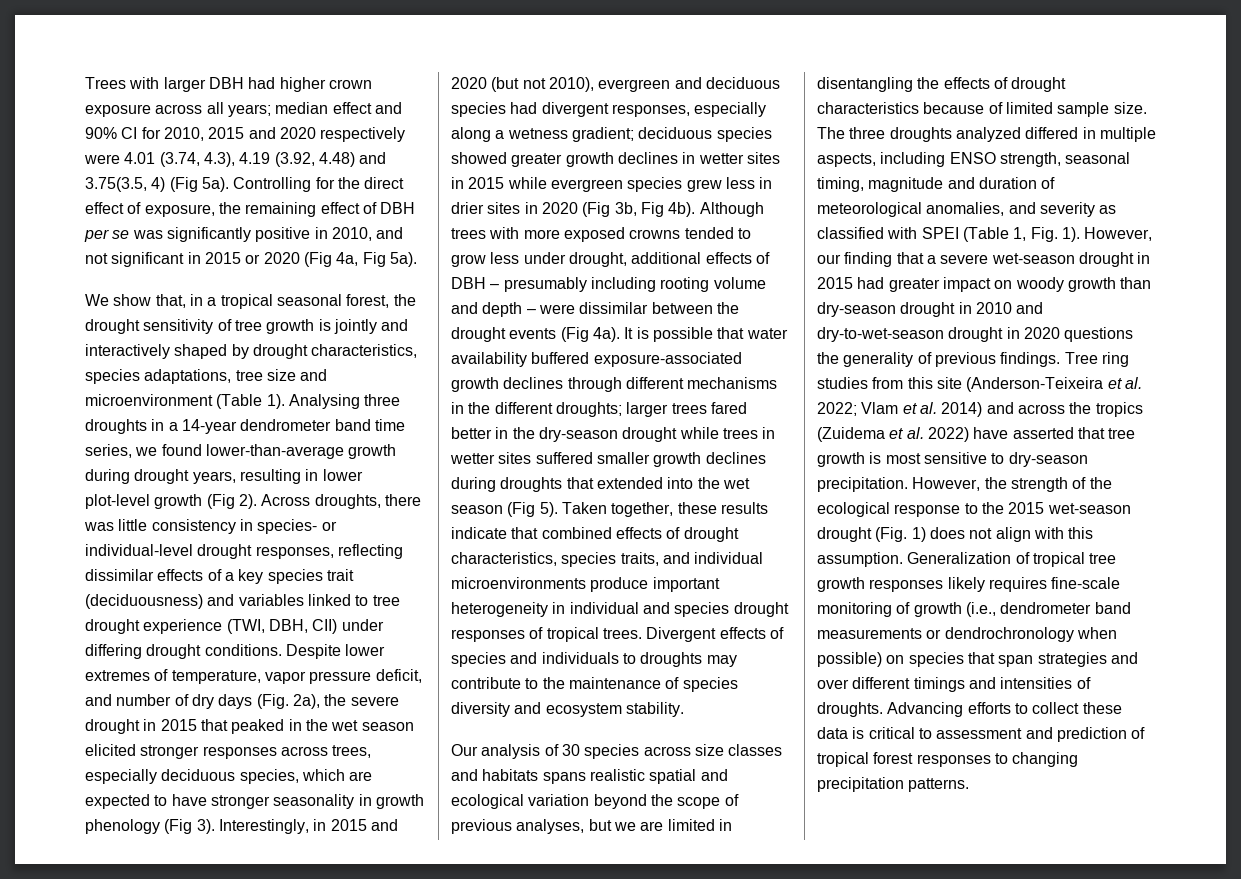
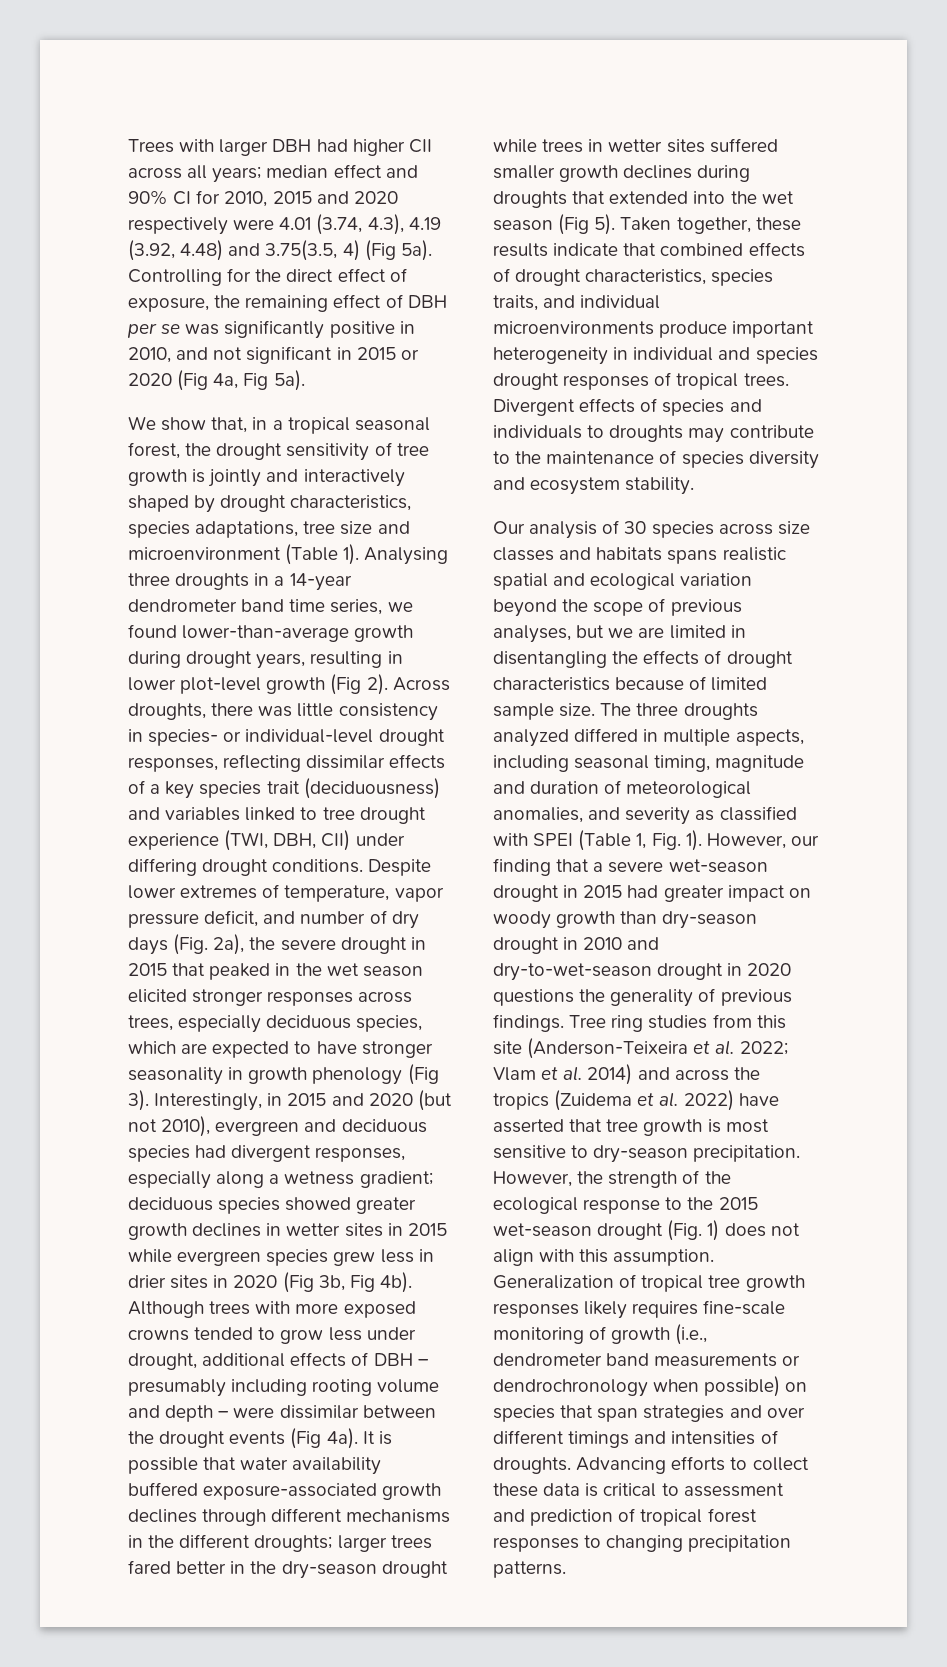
[328,79,372,89] [85,104,151,117] crown exposure -> [408,139,432,153] CII
[949,152,1061,167] ENSO strength, -> (569, 763) none

